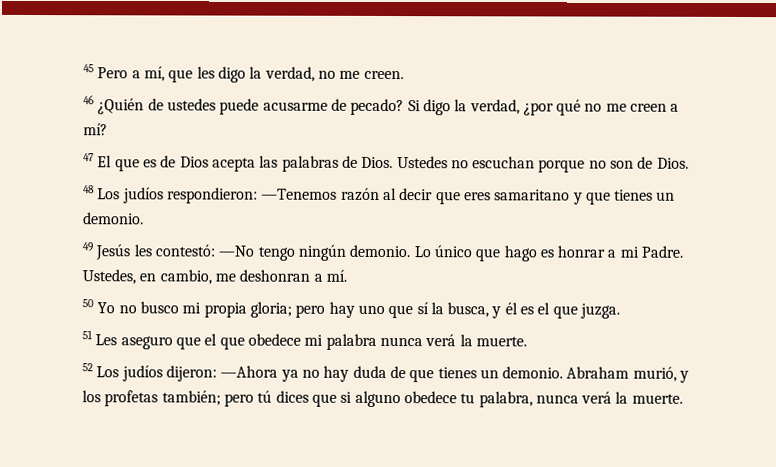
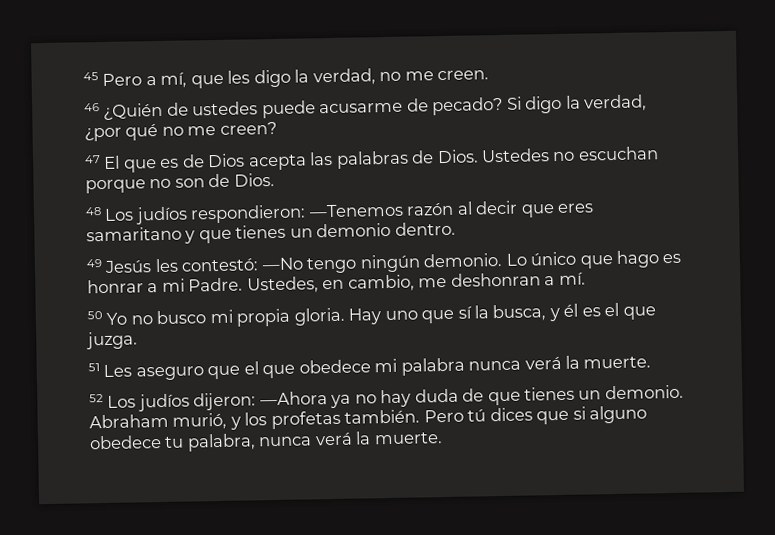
[630,103,680,112] [83,123,108,136] creen a mí? -> [219,121,277,135] creen?
[83,212,144,225] demonio. -> [316,221,456,238] demonio dentro.
[249,301,355,318] gloria; pero hay -> [293,307,382,326] gloria. Hay
[161,390,254,407] también; pero -> [344,409,464,424] también. Pero

